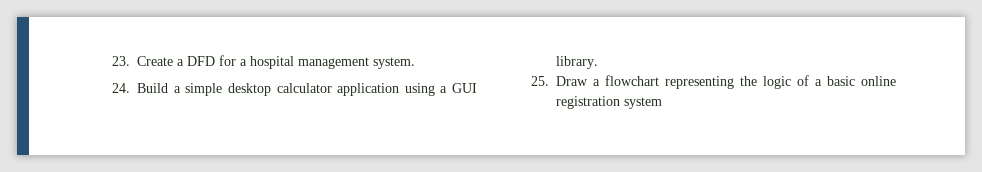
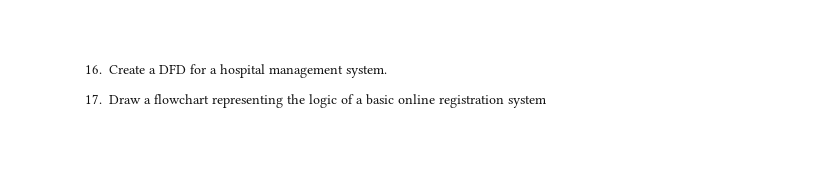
[111,56,130,66] 23. -> [85,65,103,74] 16.
[111,83,478,96] [556,56,599,69] [530,76,549,86] 24. Build a simple desktop calculator application using a GUI library. // 25. -> [85,94,103,104] 17.

